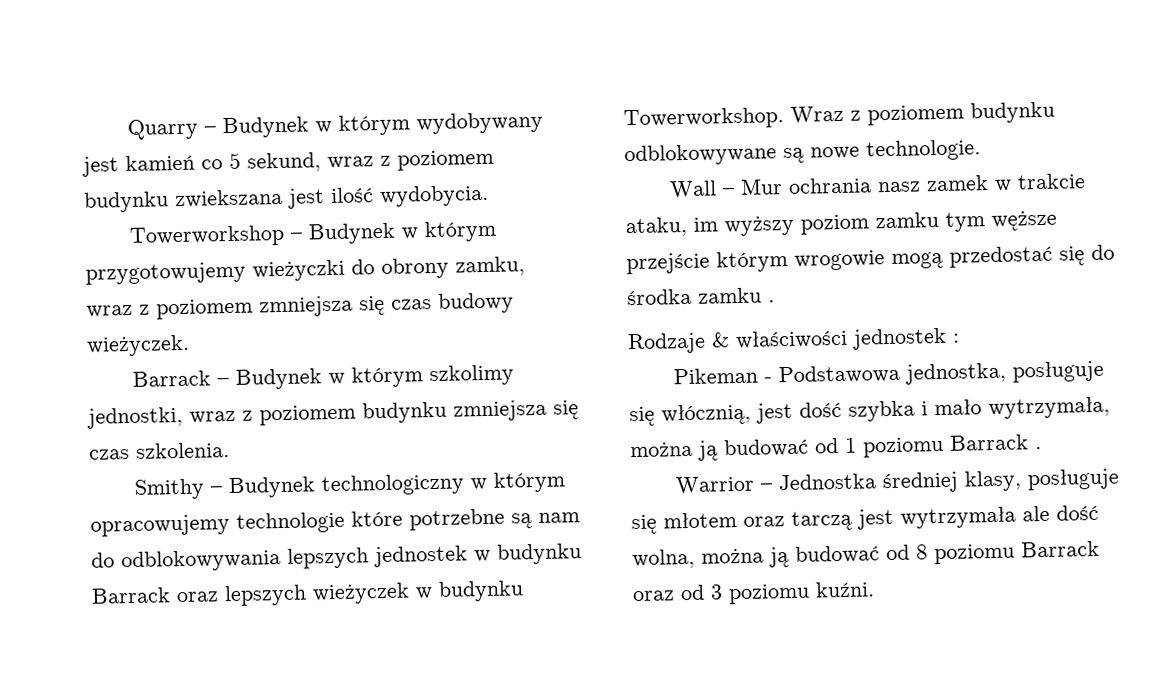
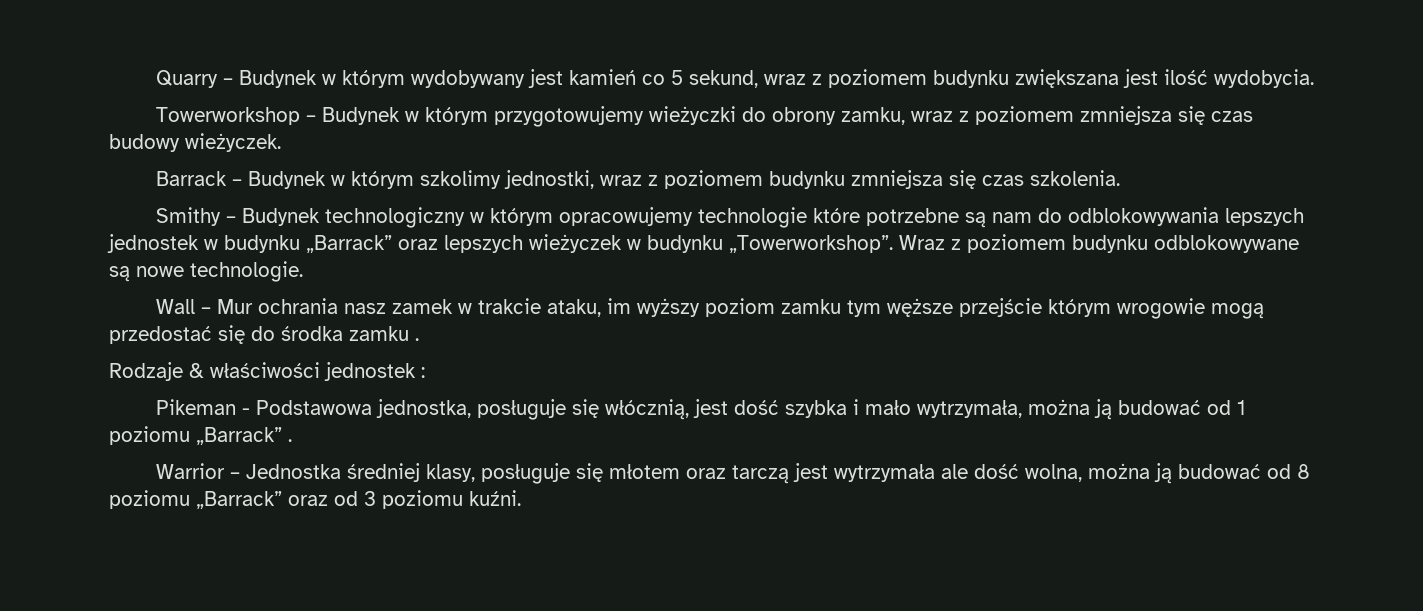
[175,188,283,209] zwiekszana -> [1014,69,1119,88] zwiększana
[91,587,171,604] Barrack -> [306,235,392,253] „Barrack”
[623,107,784,131] Towerworkshop. -> [729,235,893,253] „Towerworkshop”.
[949,434,1029,451] Barrack -> [196,427,282,445] „Barrack”
[1021,540,1100,558] Barrack -> [196,491,282,509] „Barrack”

